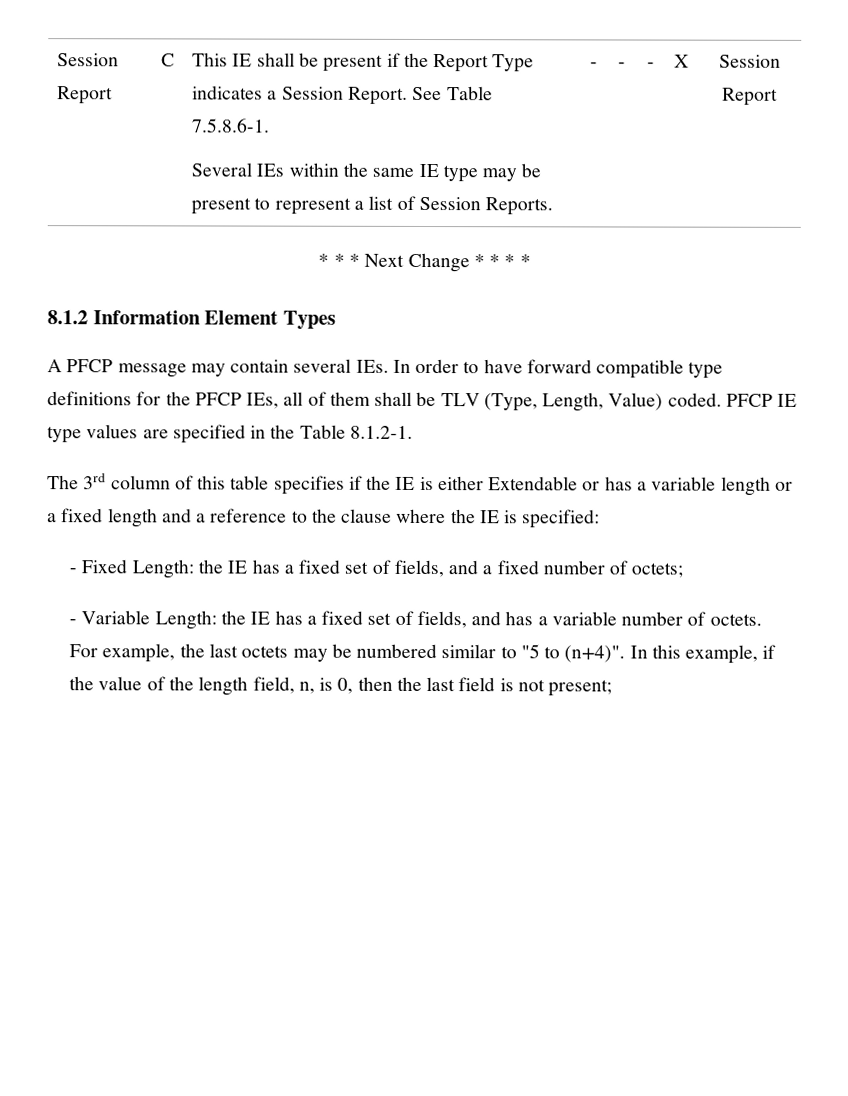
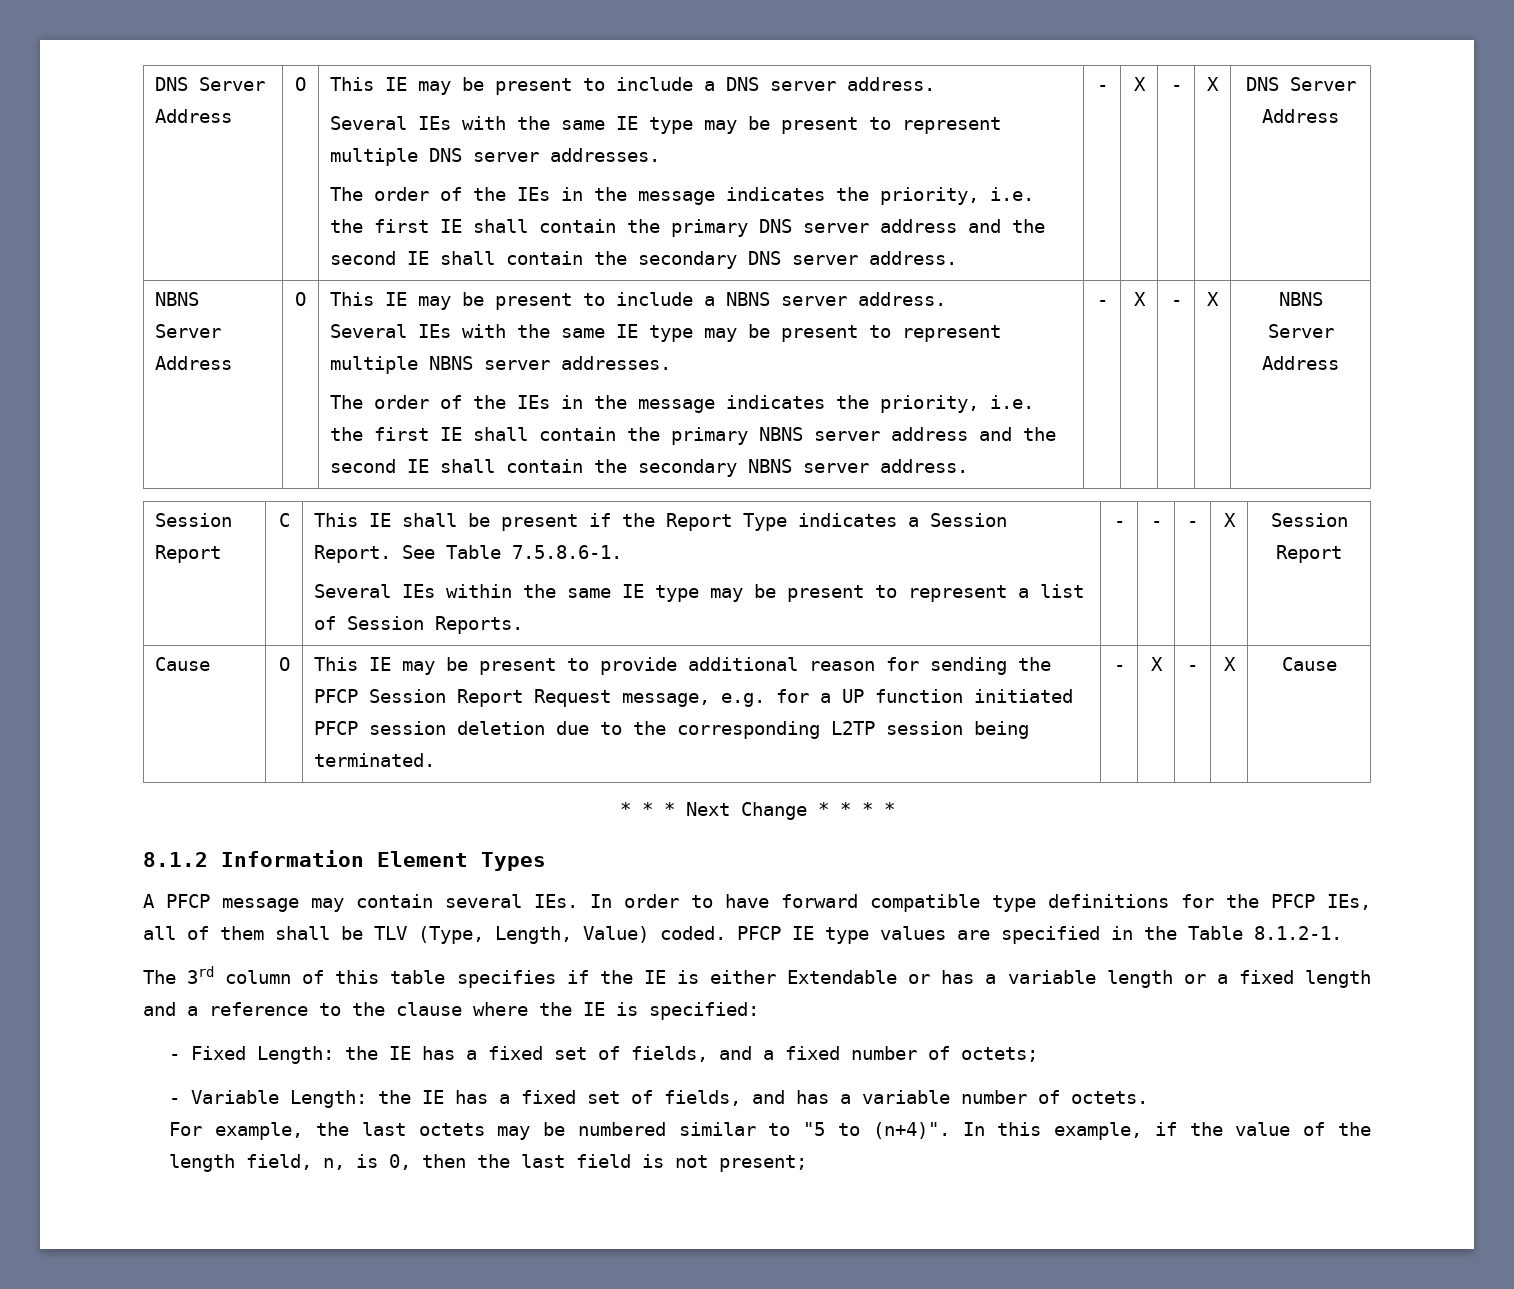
(57, 60) none -> [155,77,266,91] [155,109,233,123] [295,77,306,91] [330,77,936,95] [330,116,1002,134] [330,148,661,166] [330,187,1035,205] [330,219,1046,237] [330,251,958,269] [1096,85,1108,91] [1133,77,1146,91] [1170,85,1182,91] [1207,77,1219,91] [1245,77,1356,91] [1262,109,1339,123] [155,292,200,306] [155,324,222,338] [155,356,233,370] [295,292,306,306] [330,292,947,310] [330,324,1002,342] [330,356,672,374] [330,395,1035,413] [330,427,1057,445] [330,459,969,477] [1096,300,1108,306] [1133,292,1146,306] [1170,300,1182,306] [1207,292,1219,306] [1278,292,1323,306] [1267,324,1334,338] [1262,356,1339,370] DNS Server Address | O | This IE may be present to include a DNS server address. // Several IEs with the same IE type may be present to represent multiple DNS server addresses. // The order of the IEs in the message indicates the priority, i.e. the first IE shall contain the primary DNS server address and the second IE shall contain the secondary DNS server address. | - | X | - | X | DNS Server Address // NBNS Server Address | O | This IE may be present to include a NBNS server address. // Several IEs with the same IE type may be present to represent multiple NBNS server addresses. // The order of the IEs in the message indicates the priority, i.e. the first IE shall contain the primary NBNS server address and the second IE shall contain the secondary NBNS server address. | - | X | - | X | NBNS Server Address //
(778, 96) none -> [155,657,211,671] [278,657,290,671] [314,657,1052,675] [314,689,1074,707] [314,721,1030,739] [314,753,436,767] [1113,665,1125,671] [1150,657,1163,671] [1187,665,1198,671] [1223,657,1236,671] [1281,657,1337,671] // Cause | O | This IE may be present to provide additional reason for sending the PFCP Session Report Request message, e.g. for a UP function initiated PFCP session deletion due to the corresponding L2TP session being terminated. | - | X | - | X | Cause

